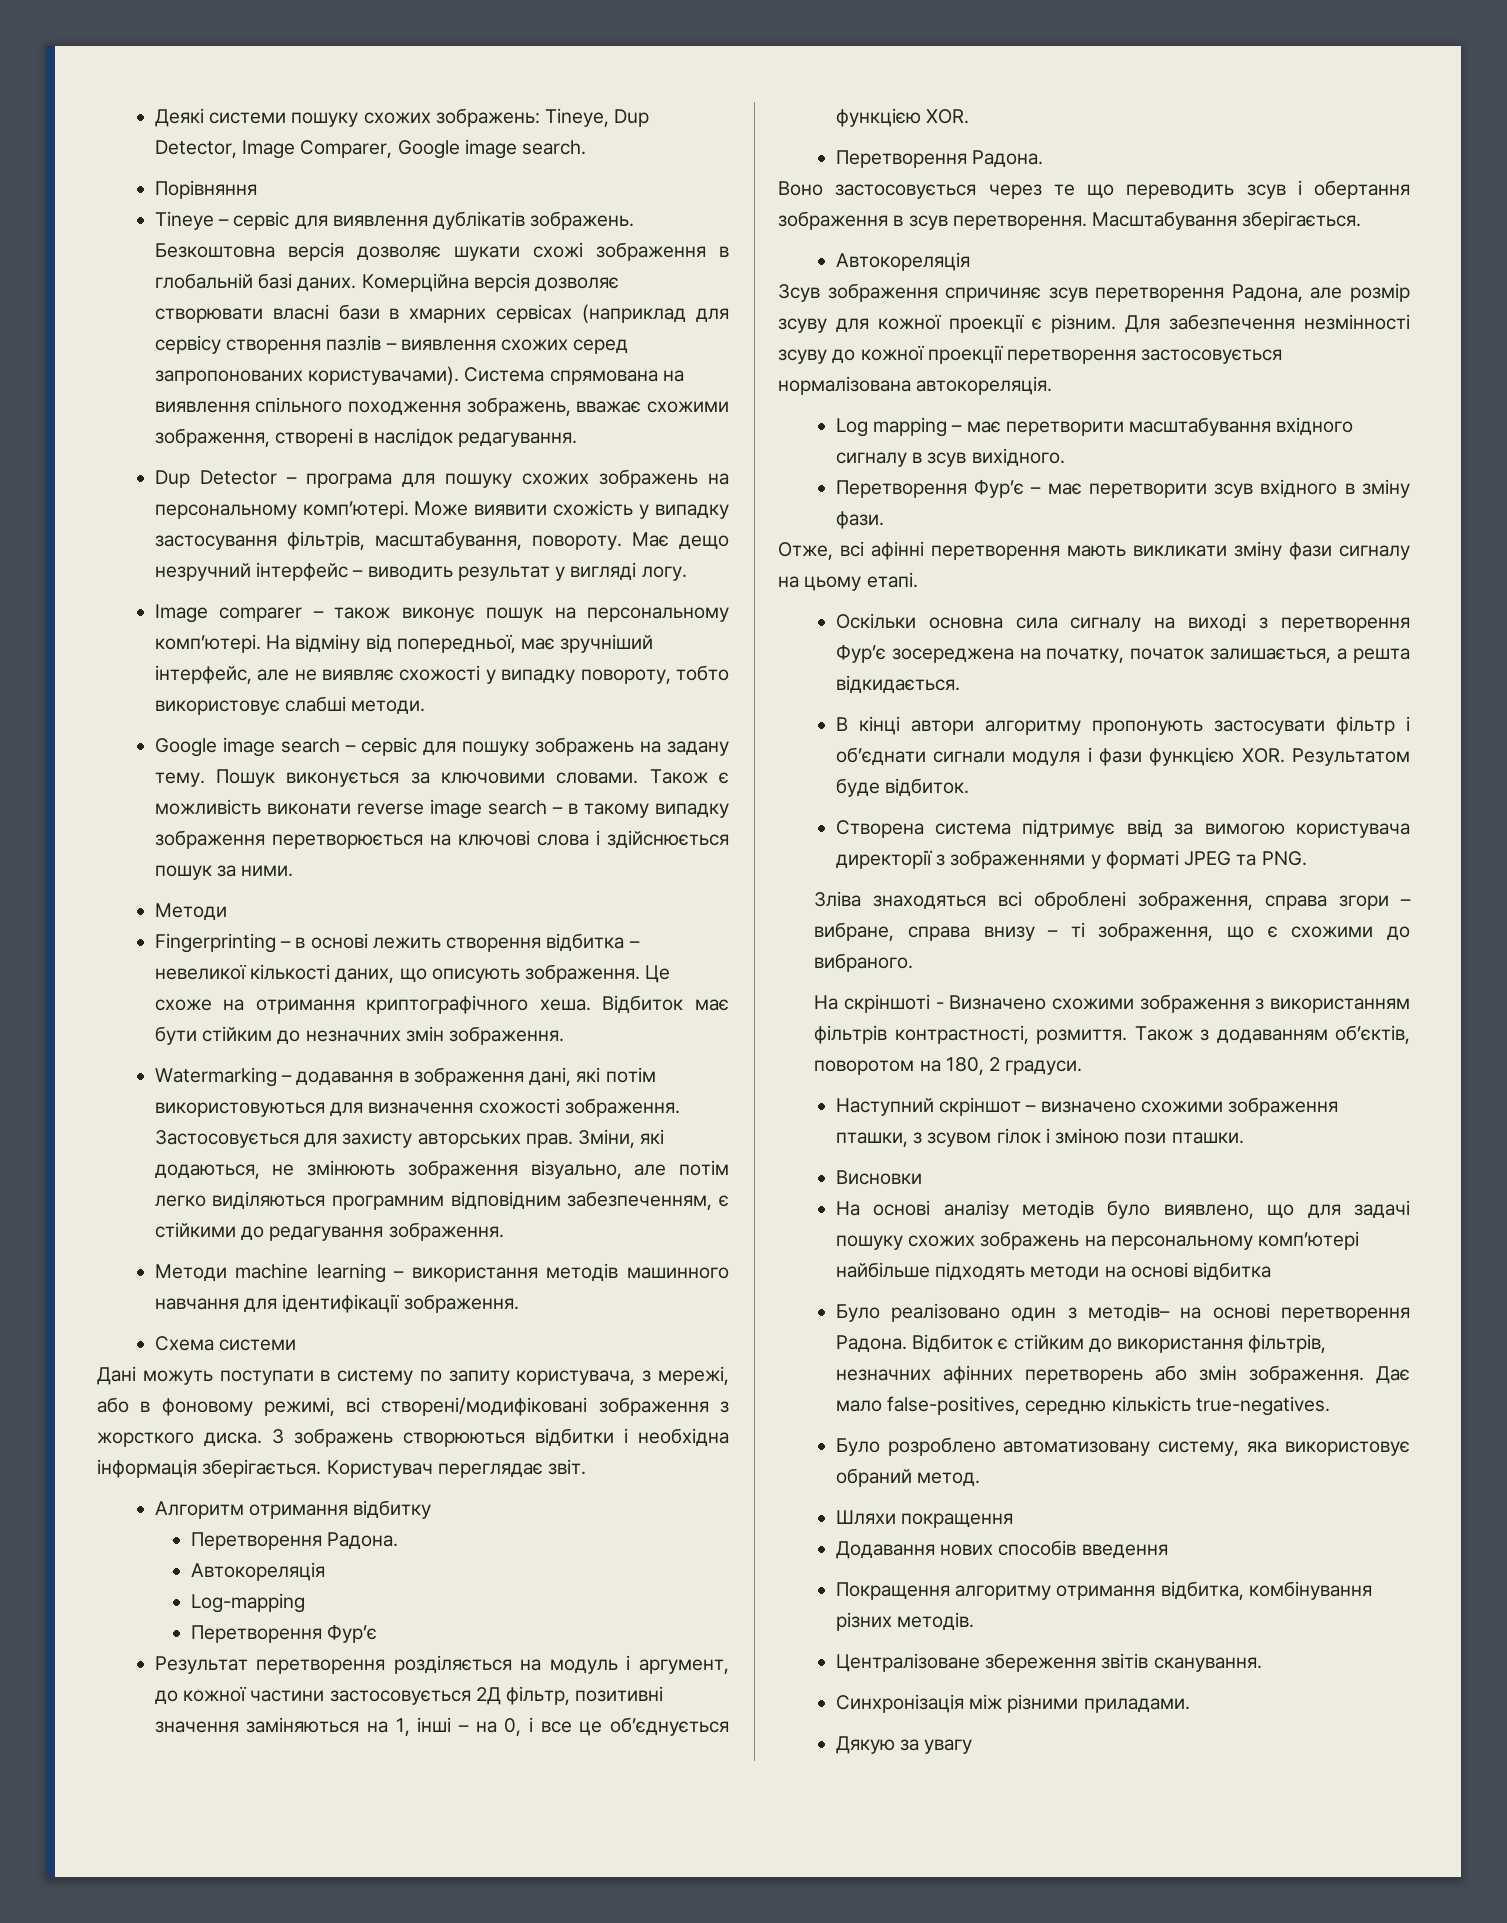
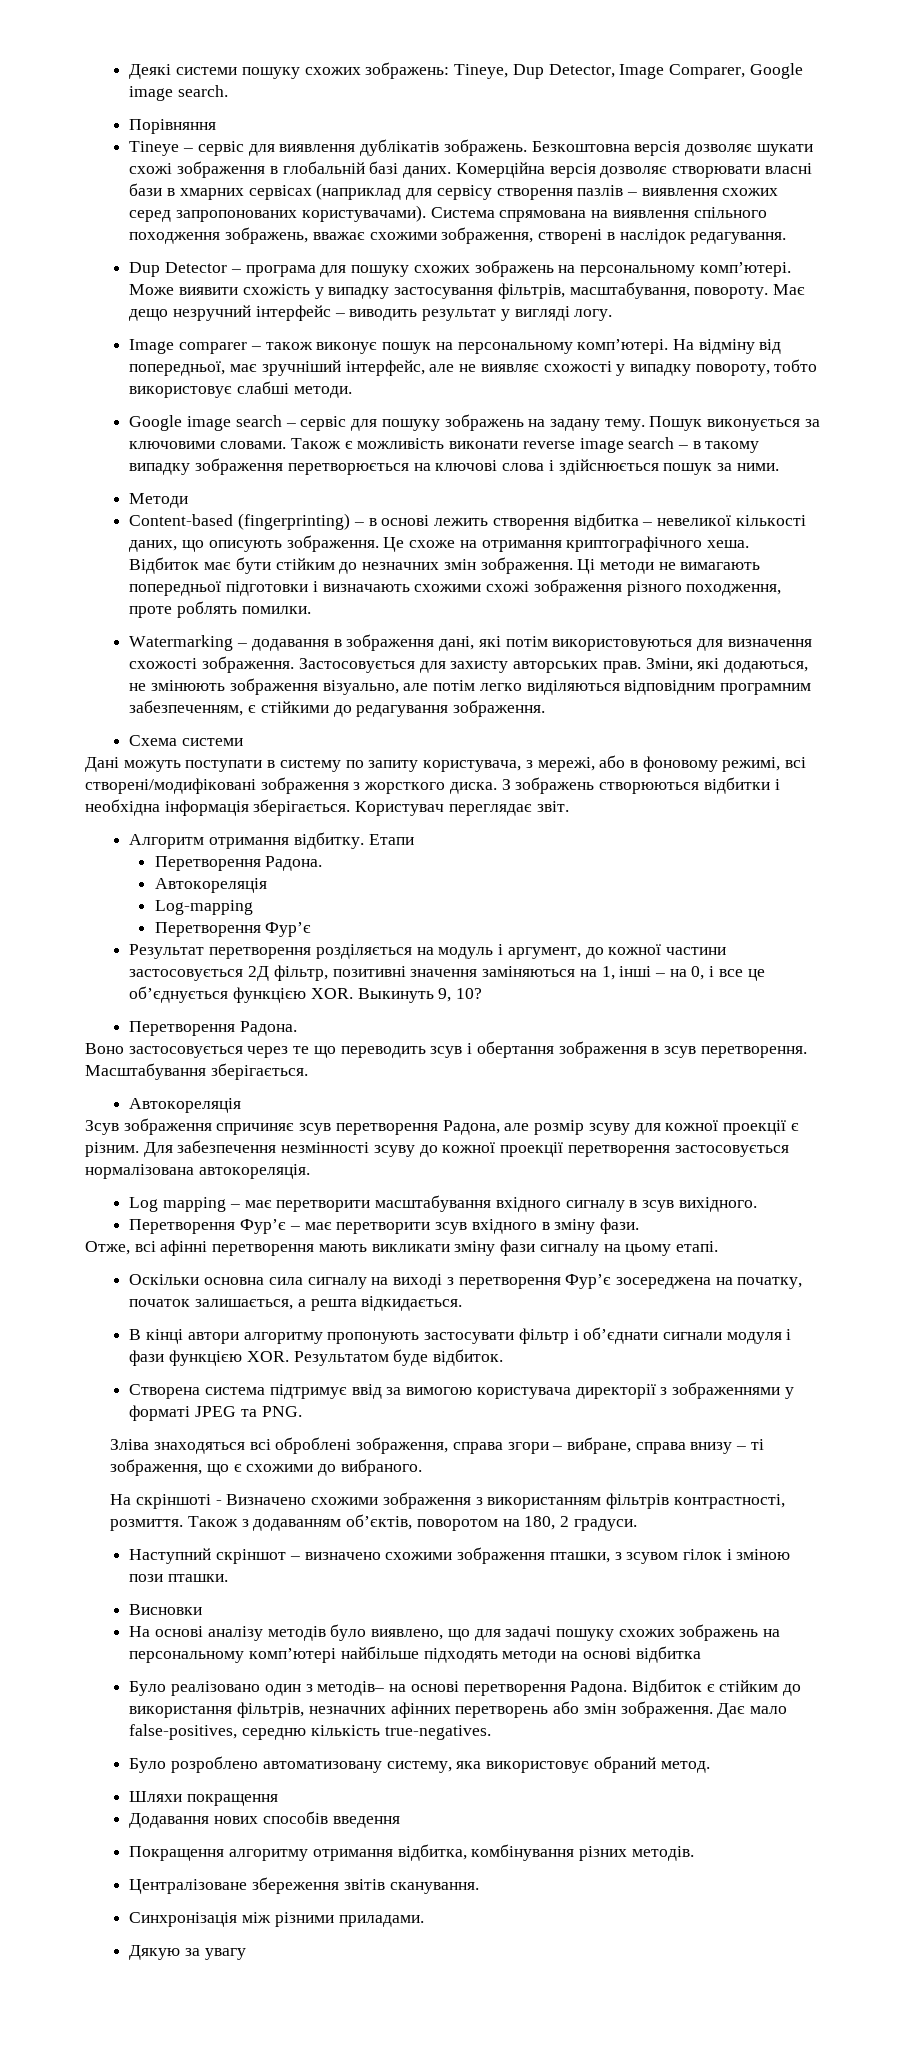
[154,933,276,953] Fingerprinting -> [129,513,351,530] Content-based (fingerprinting)
(565, 1035) none -> [577,559,761,574] [129,579,782,596] [129,601,311,618] Ці методи не вимагають попередньої підготовки і визначають схожими схожі зображення різного походження, проте роблять помилки.
[332,1191,561,1210] програмним відповідним -> [624,680,812,695] відповідним програмним
[154,1263,729,1283] [154,1294,519,1313] // Методи machine learning – використання методів машинного навчання для ідентифікації зображення. -> (546, 708) none
[353,1500,432,1519] відбитку -> [293,832,414,849] відбитку. Етапи
(969, 116) none -> [357,988,483,1003] Выкинуть 9, 10?

